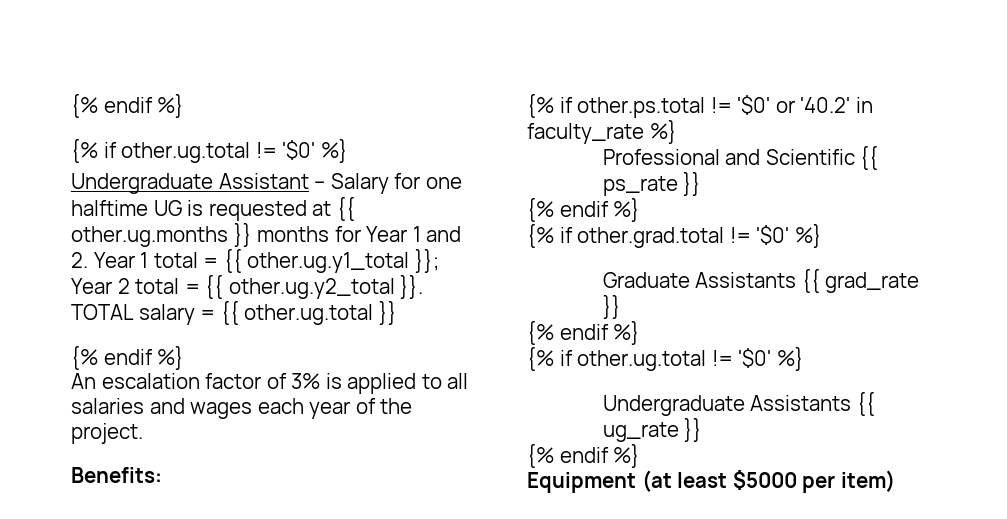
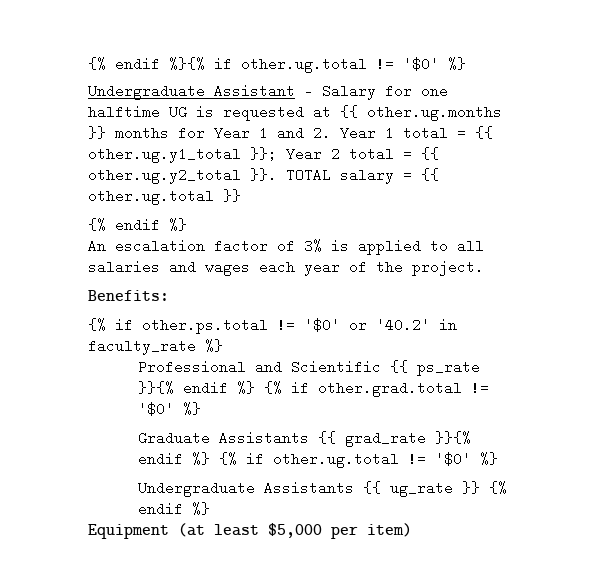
[71,94,185,118] [71,139,98,163] {% endif %} // {% -> [88,57,205,71] {% endif %}{%
[683,172,702,196] [527,198,641,222] }} // {% endif %} // -> [138,381,256,395] }}{% endif %}
[602,295,621,319] [527,321,641,345] }} // {% endif %} // -> [435,431,472,445] [138,452,211,466] }}{% endif %}
(703, 430) // -> (481, 487) none
[732,470,797,490] $5000 -> [268,523,322,538] $5,000

